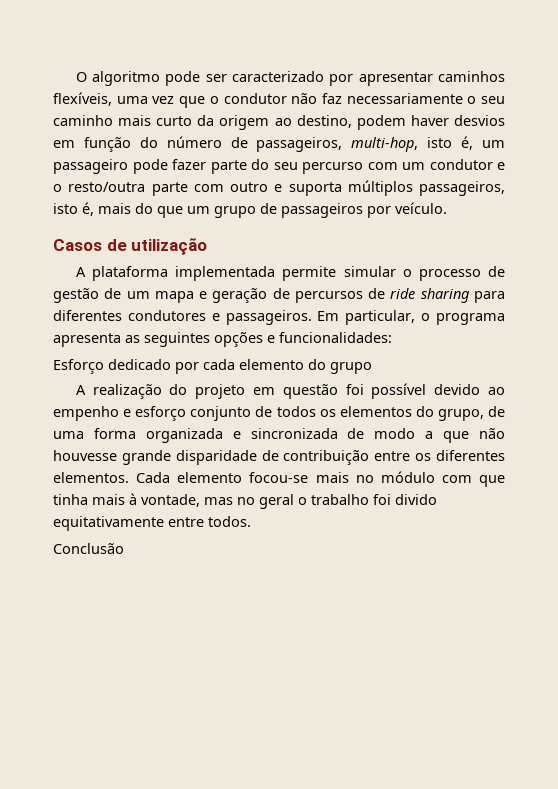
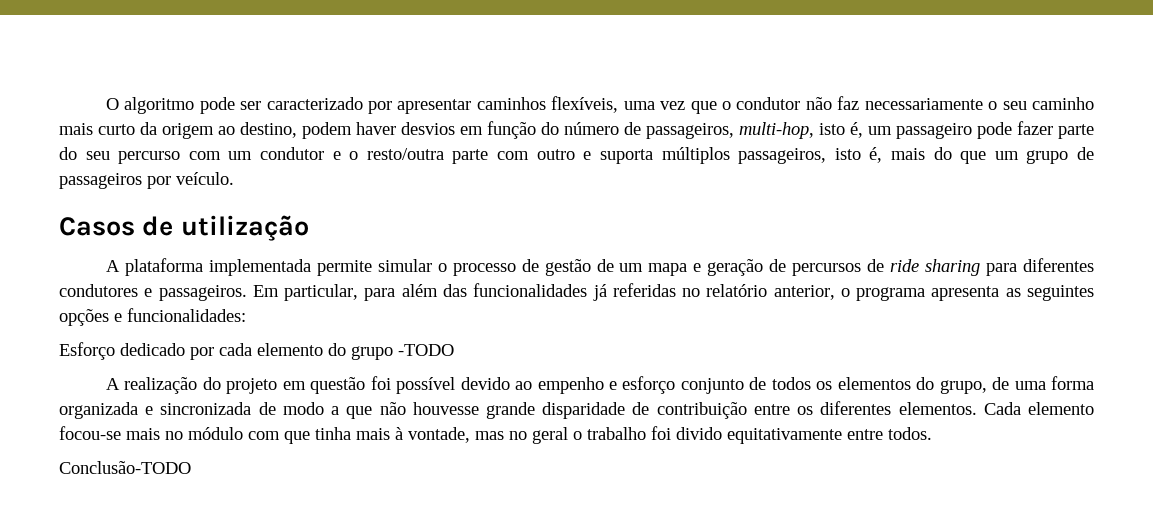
(416, 317) none -> [364,283,835,301] para além das funcionalidades já referidas no relatório anterior,
(372, 368) none -> [398,344,454,356] -TODO
[53,543,124,554] Conclusão -> [59,461,191,474] Conclusão-TODO

